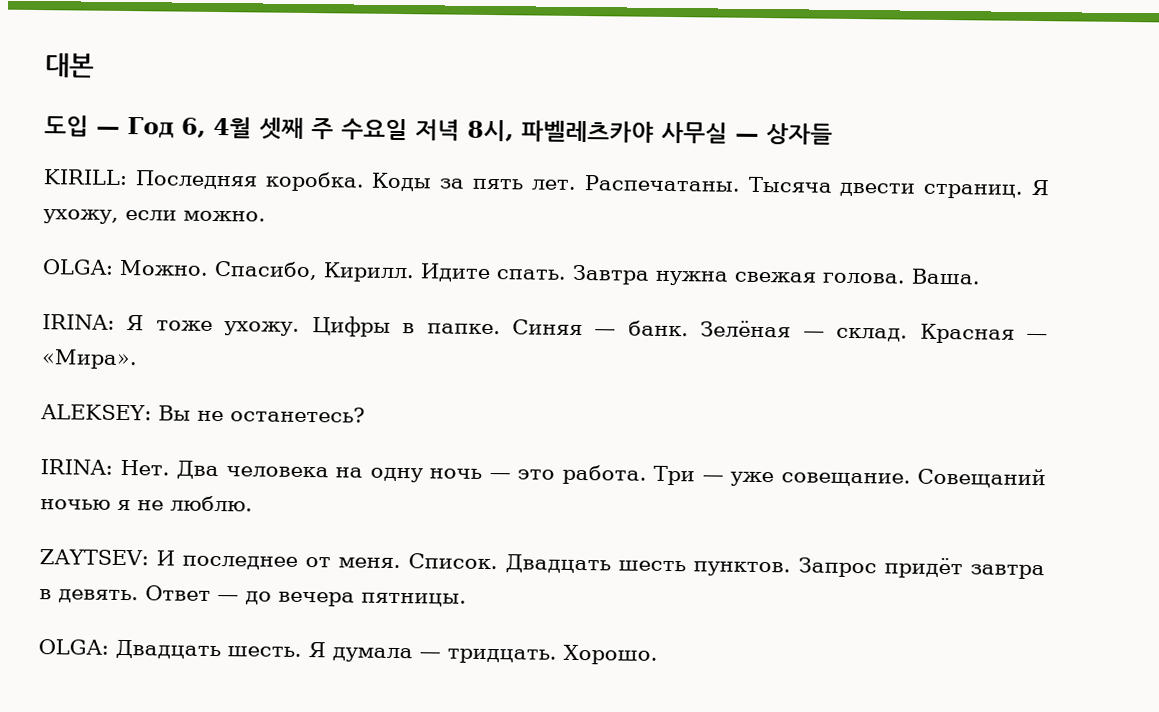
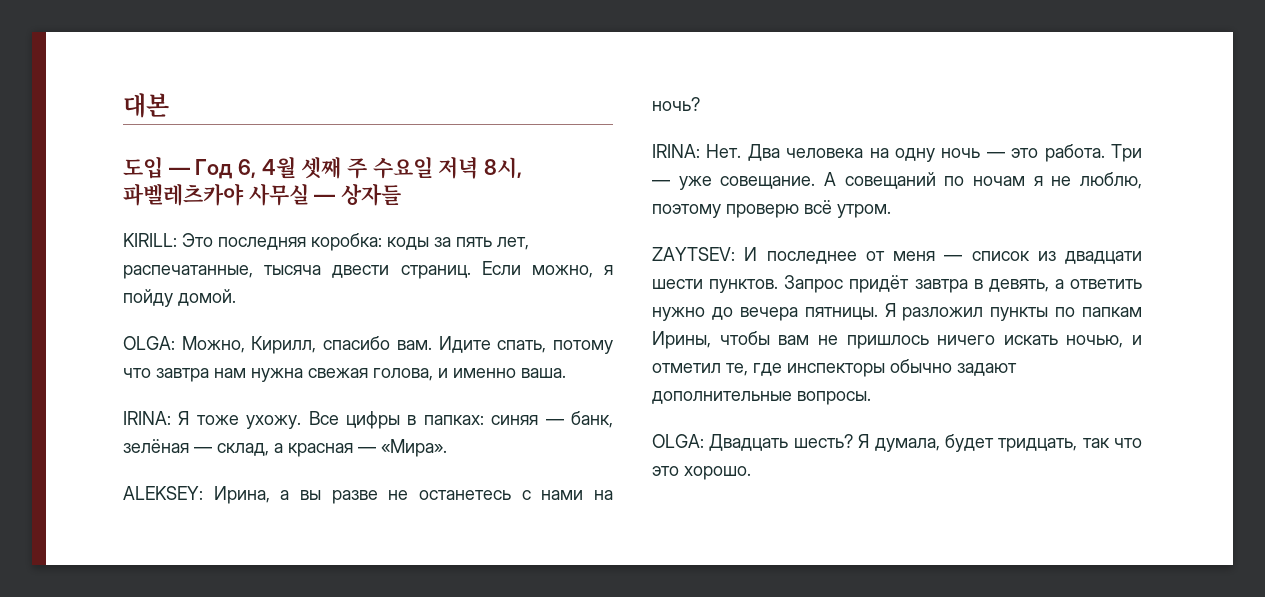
[134,170,1050,199] [43,209,266,224] [42,259,980,286] [42,314,1048,344] [41,349,138,370] [40,404,365,423] Последняя коробка. Коды за пять лет. Распечатаны. Тысяча двести страниц. Я ухожу, если можно. // OLGA: Можно. Спасибо, Кирилл. Идите спать. Завтра нужна свежая голова. Ваша. // IRINA: Я тоже ухожу. Цифры в папке. Синяя — банк. Зелёная — склад. Красная — «Мира». // ALEKSEY: Вы не останетесь? -> [182,233,529,251] [123,261,613,279] [123,289,236,307] [123,336,613,354] [123,368,566,382] [123,411,613,429] [123,439,447,457] [123,486,613,504] [652,97,700,111] Это последняя коробка: коды за пять лет, распечатанные, тысяча двести страниц. Если можно, я пойду домой. // OLGA: Можно, Кирилл, спасибо вам. Идите спать, потому что завтра нам нужна свежая голова, и именно ваша. // IRINA: Я тоже ухожу. Все цифры в папках: синяя — банк, зелёная — склад, а красная — «Мира». // ALEKSEY: Ирина, а вы разве не останетесь с нами на ночь?
[917,467,1046,489] [40,495,253,512] [39,549,686,574] Совещаний ночью я не люблю. // ZAYTSEV: И последнее от меня. Список. Двадцать шесть -> [824,172,1142,189] [652,200,891,218] [652,247,1142,264] [652,279,703,289] А совещаний по ночам я не люблю, поэтому проверю всё утром. // ZAYTSEV: И последнее от меня — список из двадцати шести
[58,585,239,604] девять. Ответ — -> [988,279,1142,292] [652,307,705,321] девять, а ответить нужно
[38,639,658,665] // OLGA: Двадцать шесть. Я думала — тридцать. Хорошо. -> [884,303,1142,321] [652,331,1142,349] [652,359,1017,377] [652,391,871,405] [652,434,1142,452] [652,466,751,480] Я разложил пункты по папкам Ирины, чтобы вам не пришлось ничего искать ночью, и отметил те, где инспекторы обычно задают дополнительные вопросы. // OLGA: Двадцать шесть? Я думала, будет тридцать, так что это хорошо.

